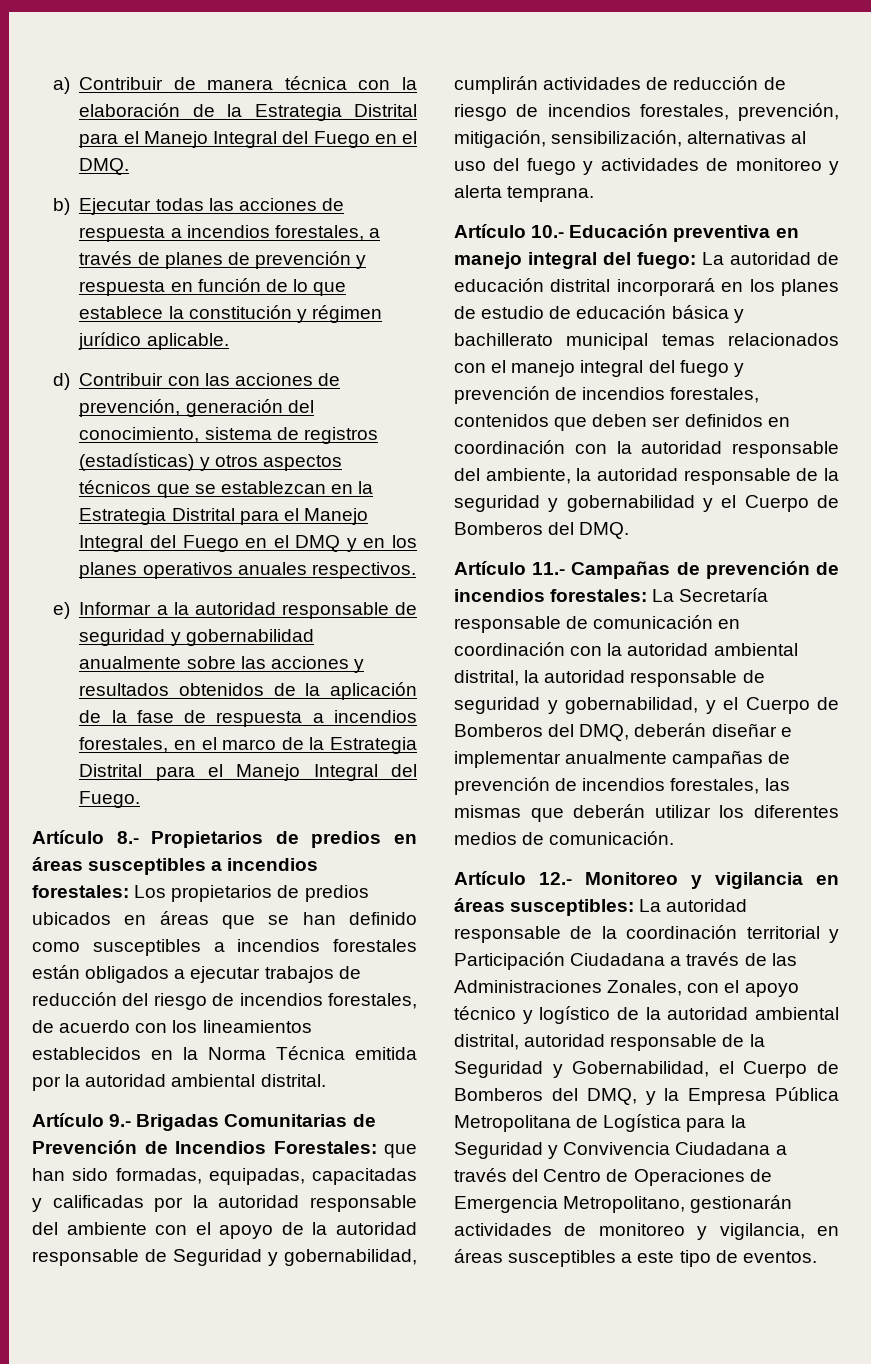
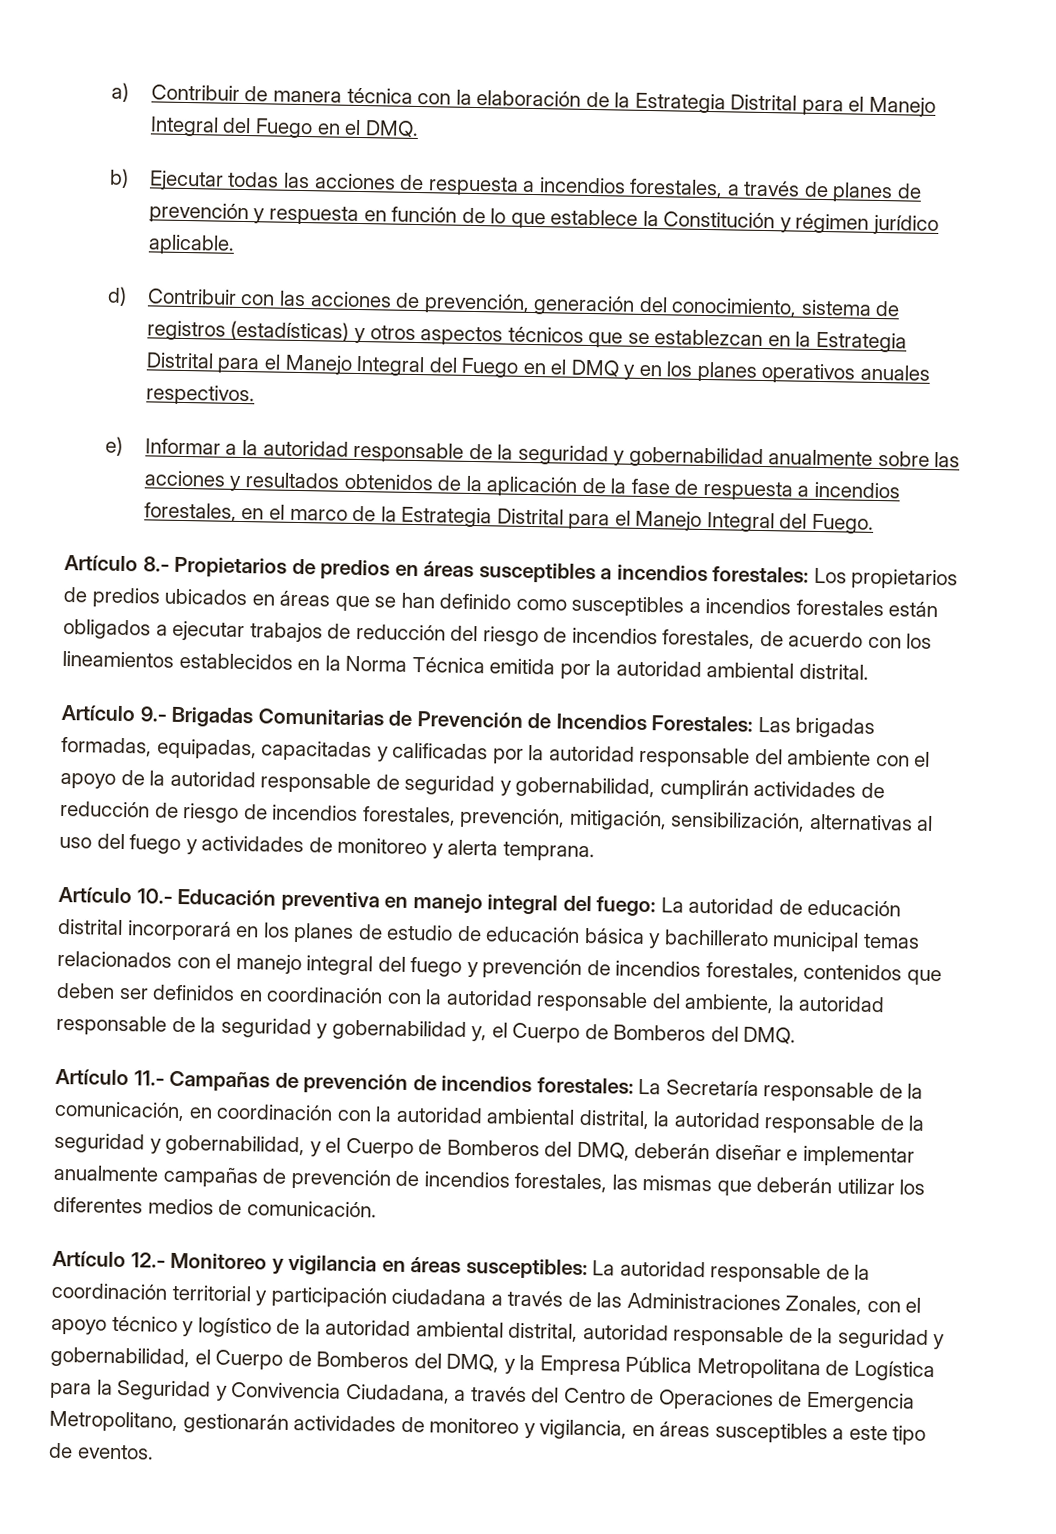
[188,305,292,319] constitución -> [663,211,776,229] Constitución
(417, 608) none -> [497,444,514,460] la
[384,1144,417,1158] [32,1168,109,1181] que han sido -> [757,716,876,739] Las brigadas
[173,1249,262,1266] Seguridad -> [404,774,496,796] seguridad
[703,498,713,512] y -> [471,1026,488,1042] y,
[593,615,714,629] comunicación -> [907,1083,924,1099] [54,1100,185,1122] la comunicación,
(765, 676) none -> [908,1115,926,1131] la
[454,952,666,970] Participación Ciudadana -> [270,1286,487,1308] participación ciudadana
[454,1061,710,1078] Seguridad y Gobernabilidad, -> [837,1328,946,1350] [50,1346,190,1369] seguridad y gobernabilidad,
[675,1142,771,1155] Ciudadana -> [345,1383,450,1404] Ciudadana,

